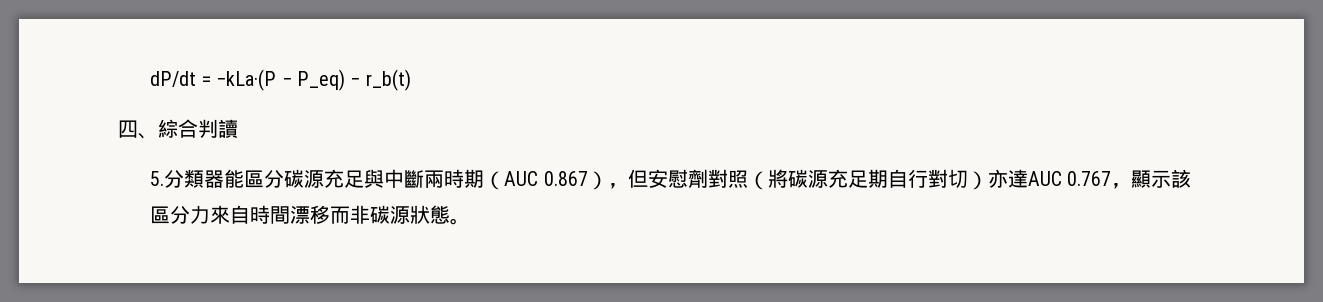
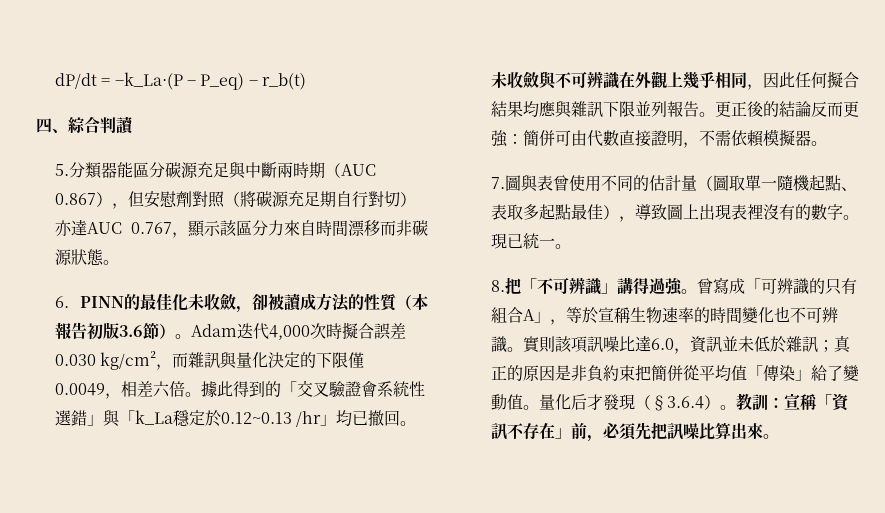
[216,69,277,91] −kLa·(P -> [114,72,183,90] −k_La·(P
(471, 221) none -> [55,293,428,313] [55,322,407,340] [55,351,365,370] [55,380,426,399] [55,410,417,427] [491,71,860,90] [491,101,860,118] [491,129,828,148] [491,175,858,192] [491,204,860,222] [491,233,572,249] [491,277,858,295] [491,306,839,325] [491,335,852,354] [491,365,860,382] [491,393,851,411] [491,422,780,442] // 6. PINN的最佳化未收斂，卻被讀成方法的性質（本報告初版3.6節）。Adam迭代4,000次時擬合誤差0.030 kg/cm²，而雜訊與量化決定的下限僅0.0049，相差六倍。據此得到的「交叉驗證會系統性選錯」與「k_La穩定於0.12~0.13 /hr」均已撤回。未收斂與不可辨識在外觀上幾乎相同，因此任何擬合結果均應與雜訊下限並列報告。更正後的結論反而更強：簡併可由代數直接證明，不需依賴模擬器。 // 7.圖與表曾使用不同的估計量（圖取單一隨機起點、表取多起點最佳），導致圖上出現表裡沒有的數字。現已統一。 // 8.把「不可辨識」講得過強。曾寫成「可辨識的只有組合A」，等於宣稱生物速率的時間變化也不可辨識。實則該項訊噪比達6.0，資訊並未低於雜訊；真正的原因是非負約束把簡併從平均值「傳染」給了變動值。量化后才發現（§3.6.4）。教訓：宣稱「資訊不存在」前，必須先把訊噪比算出來。

